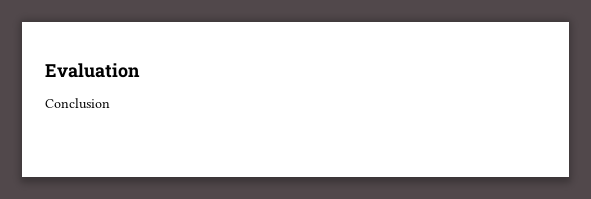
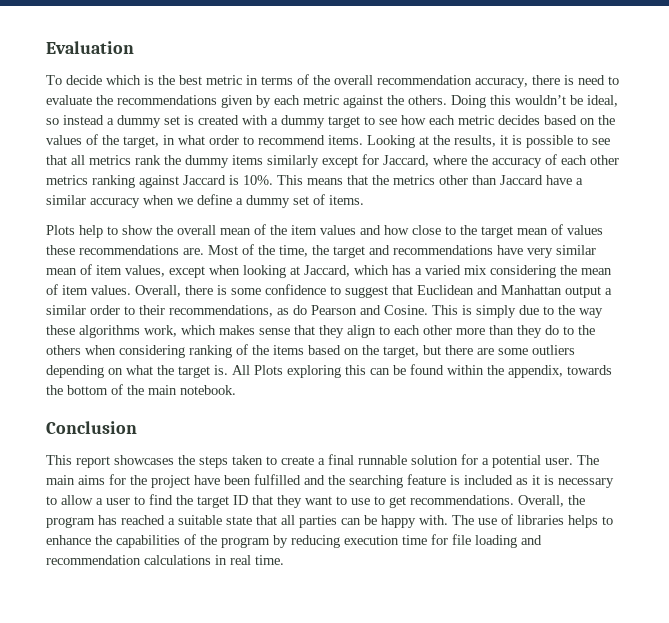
[45,98,110,109] Conclusion -> [46,74,619,88] [46,95,618,108] [46,115,615,128] [46,134,610,148] [46,154,619,168] [46,175,583,188] [46,194,364,208] [46,224,603,238] [46,244,596,258] [46,264,612,278] [46,284,612,298] [46,305,603,318] [46,325,595,338] [46,344,575,358] [46,364,612,378] [46,384,236,395] [46,421,137,434] [46,454,599,468] [46,474,614,488] [46,494,585,508] [46,514,613,528] [46,534,542,548] [46,555,284,565] To decide which is the best metric in terms of the overall recommendation accuracy, there is need to evaluate the recommendations given by each metric against the others. Doing this wouldn’t be ideal, so instead a dummy set is created with a dummy target to see how each metric decides based on the values of the target, in what order to recommend items. Looking at the results, it is possible to see that all metrics rank the dummy items similarly except for Jaccard, where the accuracy of each other metrics ranking against Jaccard is 10%. This means that the metrics other than Jaccard have a similar accuracy when we define a dummy set of items. // Plots help to show the overall mean of the item values and how close to the target mean of values these recommendations are. Most of the time, the target and recommendations have very similar mean of item values, except when looking at Jaccard, which has a varied mix considering the mean of item values. Overall, there is some confidence to suggest that Euclidean and Manhattan output a similar order to their recommendations, as do Pearson and Cosine. This is simply due to the way these algorithms work, which makes sense that they align to each other more than they do to the others when considering ranking of the items based on the target, but there are some outliers depending on what the target is. All Plots exploring this can be found within the appendix, towards the bottom of the main notebook. // Conclusion // This report showcases the steps taken to create a final runnable solution for a potential user. The main aims for the project have been fulfilled and the searching feature is included as it is necessary to allow a user to find the target ID that they want to use to get recommendations. Overall, the program has reached a suitable state that all parties can be happy with. The use of libraries helps to enhance the capabilities of the program by reducing execution time for file loading and recommendation calculations in real time.

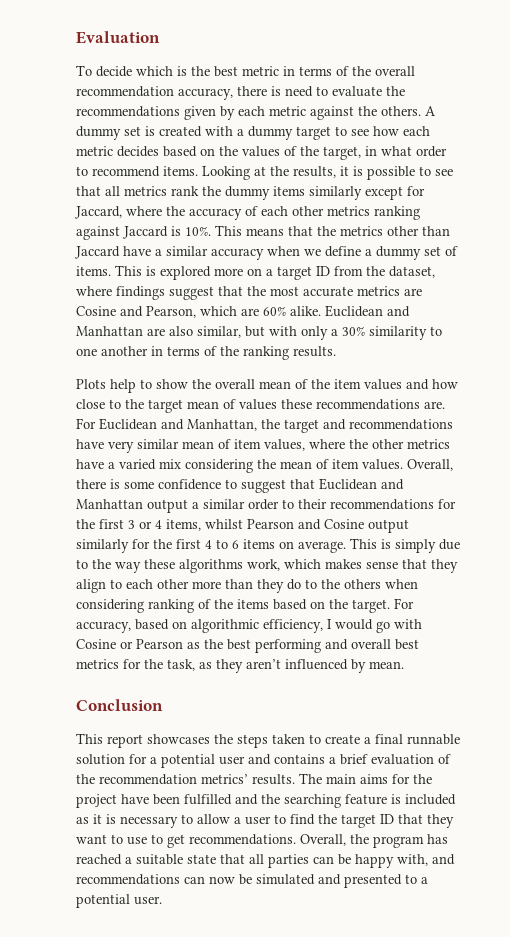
[451,95,618,108] [46,115,114,125] Doing this wouldn’t be ideal, so instead a -> [425,106,436,116] A
(364, 200) none -> [115,265,435,280] [76,286,422,300] [76,305,410,318] [76,326,442,340] [76,346,336,360] This is explored more on a target ID from the dataset, where findings suggest that the most accurate metrics are Cosine and Pearson, which are 60% alike. Euclidean and Manhattan are also similar, but with only a 30% similarity to one another in terms of the ranking results.
[208,244,308,257] Most of the time, -> [76,418,257,431] For Euclidean and Manhattan,
[169,265,411,278] except when looking at Jaccard, which has -> [309,439,450,449] [76,459,104,469] where the other metrics have
[169,305,428,317] recommendations, as do Pearson and Cosine. -> [330,499,456,510] [76,519,409,533] [76,539,346,553] recommendations for the first 3 or 4 items, whilst Pearson and Cosine output similarly for the first 4 to 6 items on average.
[383,345,575,358] [46,364,612,378] [46,384,236,395] target, but there are some outliers depending on what the target is. All Plots exploring this can be found within the appendix, towards the bottom of the main notebook. -> [352,598,414,613] [76,619,422,633] [76,639,419,653] [76,659,404,673] target. For accuracy, based on algorithmic efficiency, I would go with Cosine or Pearson as the best performing and overall best metrics for the task, as they aren’t influenced by mean.
[545,458,573,465] user. -> [219,754,451,765] [76,774,295,785] user and contains a brief evaluation of the recommendation metrics’ results.
[419,514,613,528] [46,534,542,548] [46,555,284,565] with. The use of libraries helps to enhance the capabilities of the program by reducing execution time for file loading and recommendation calculations in real time. -> [397,854,455,866] [76,874,428,888] [76,894,162,908] with, and recommendations can now be simulated and presented to a potential user.

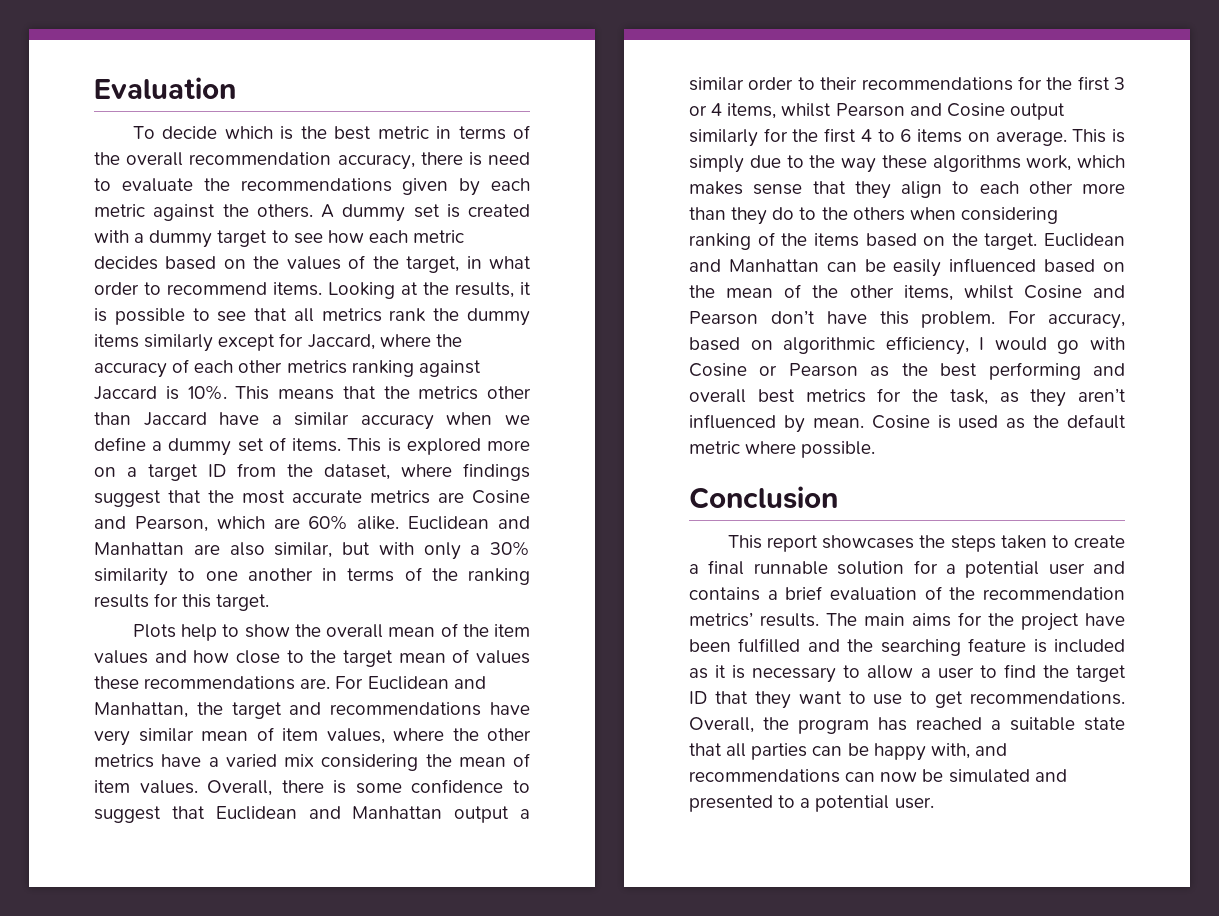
[293,346,336,357] results. -> [94,593,270,611] results for this target.
(390, 606) none -> [1044,233,1125,247] [689,258,1125,277] [689,284,1125,301] [689,310,996,328] Euclidean and Manhattan can be easily influenced based on the mean of the other items, whilst Cosine and Pearson don’t have this problem.
(404, 665) none -> [871,414,1126,429] [689,441,876,458] Cosine is used as the default metric where possible.

